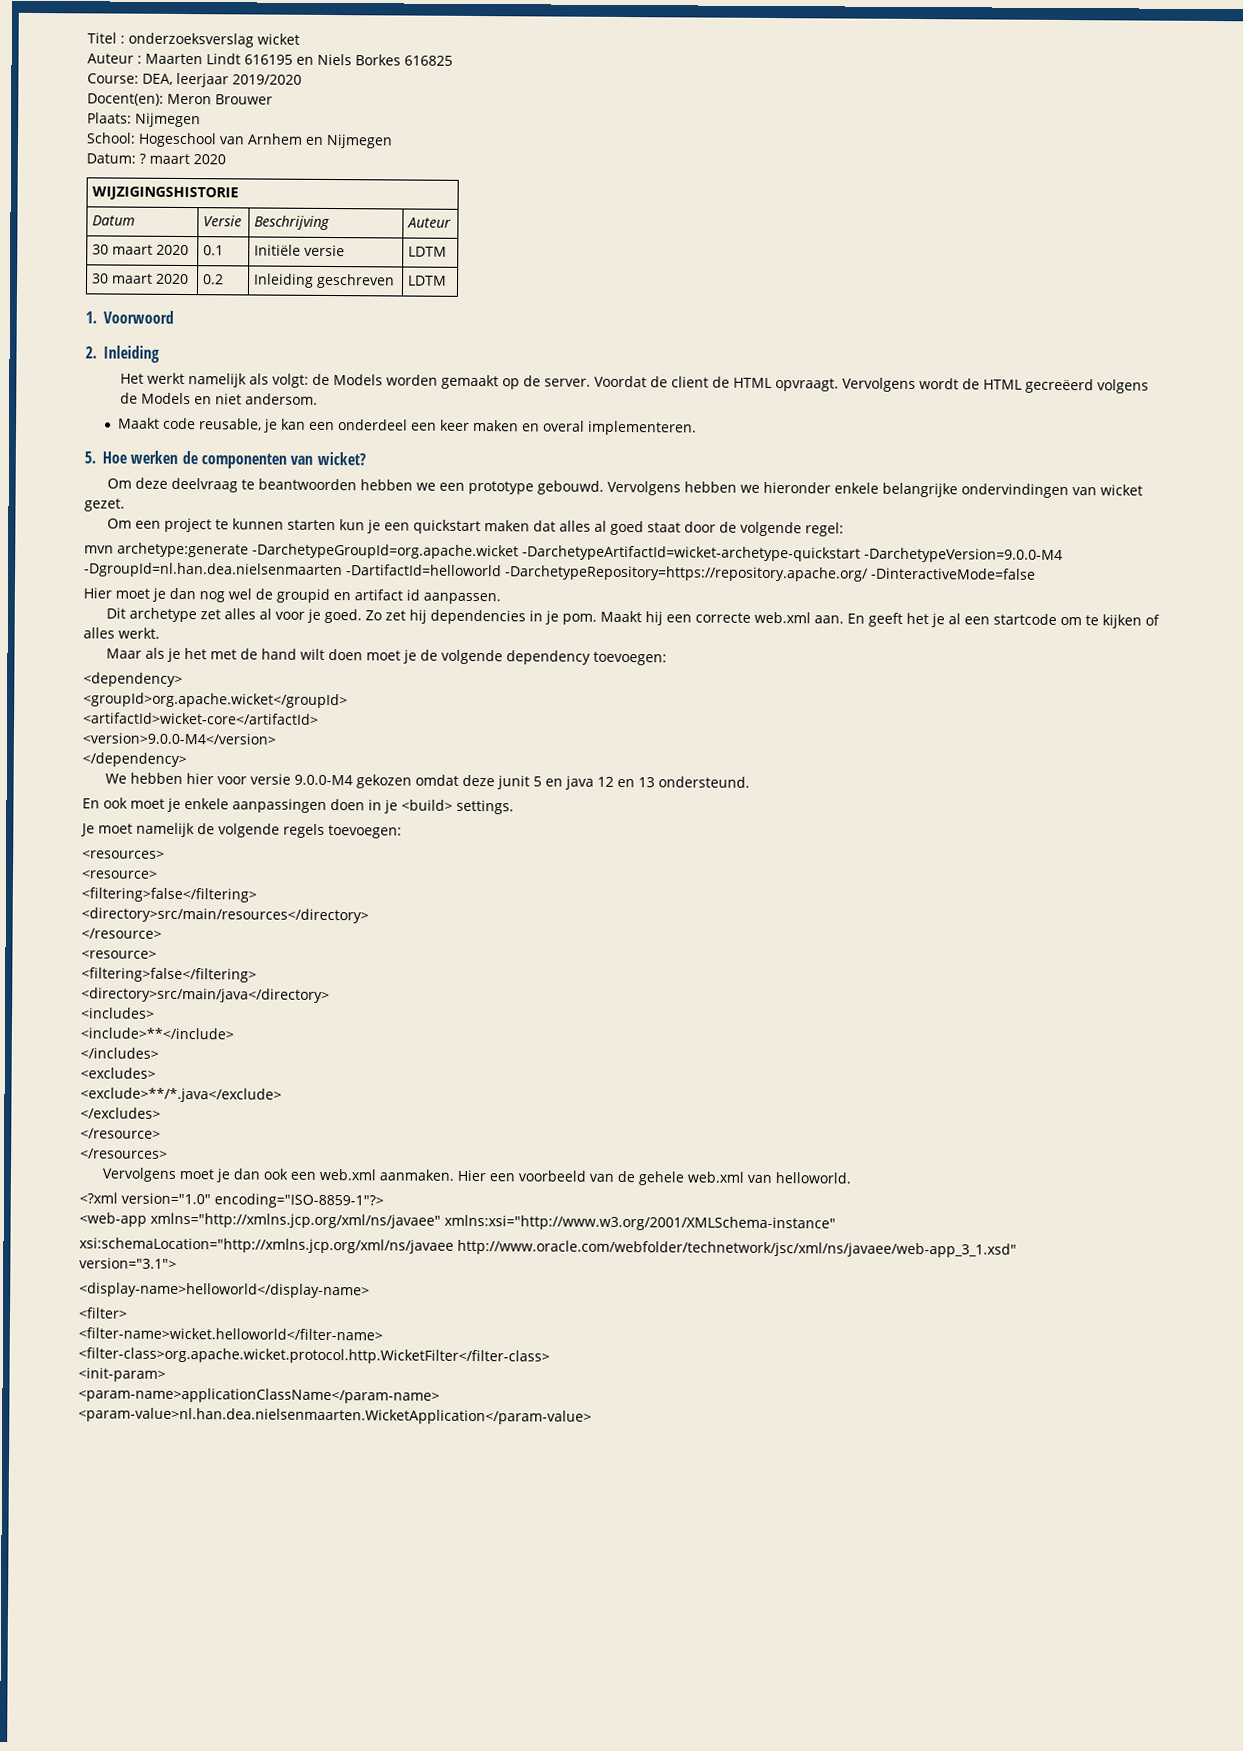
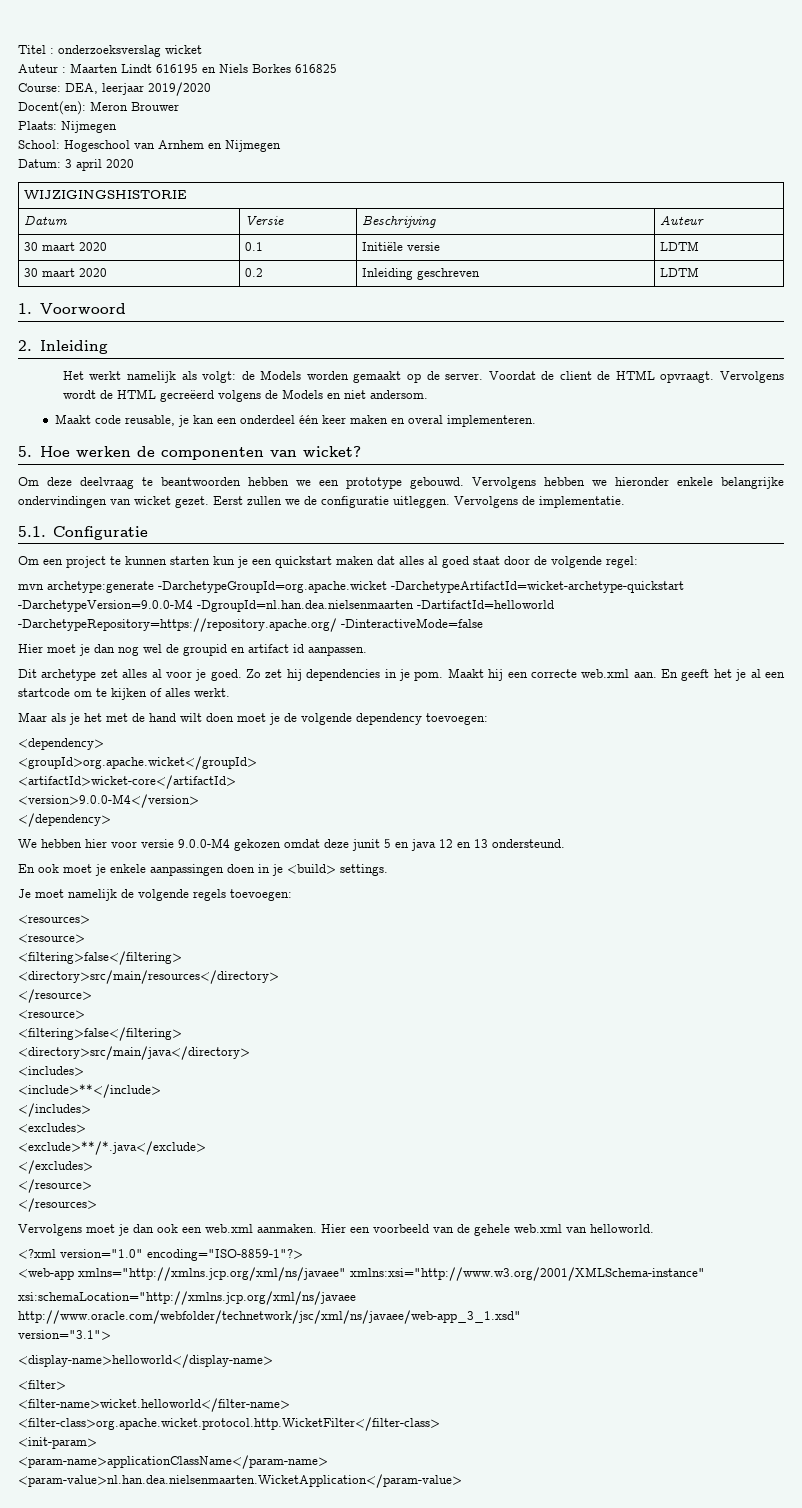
[139,153,190,165] ? maart -> [65,159,102,171] 3 april
[410,422,437,431] een -> [298,415,319,424] één
(125, 505) none -> [213,496,625,508] [18,526,148,540] Eerst zullen we de configuratie uitleggen. Vervolgens de implementatie. // 5.1. Configuratie

